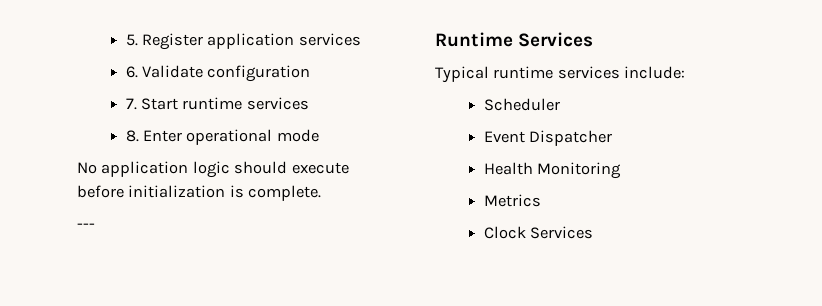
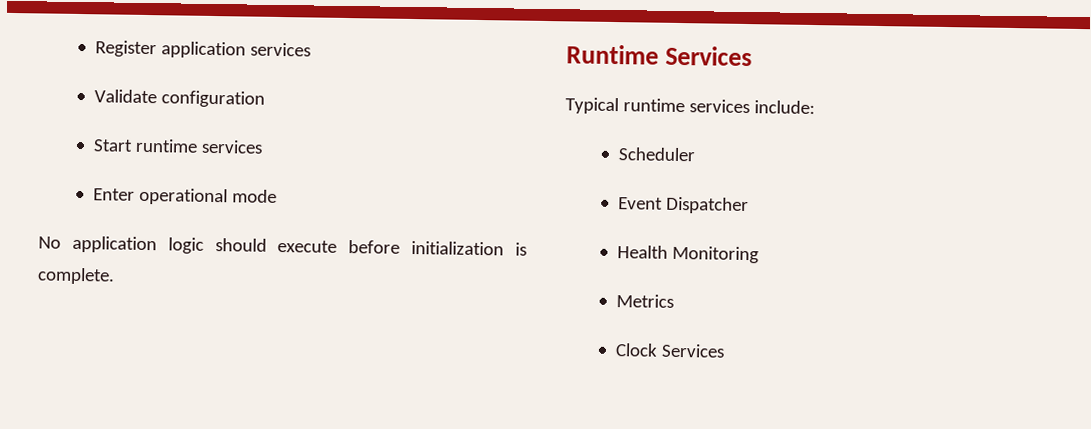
[125,34,138,46] 5. -> (94, 49) none
[125,66,138,78] 6. -> (311, 49) none
[125,98,137,110] 7. -> (265, 99) none
[125,130,139,142] 8. -> (263, 146) none
[77,223,95,229] // --- -> (115, 276) none

